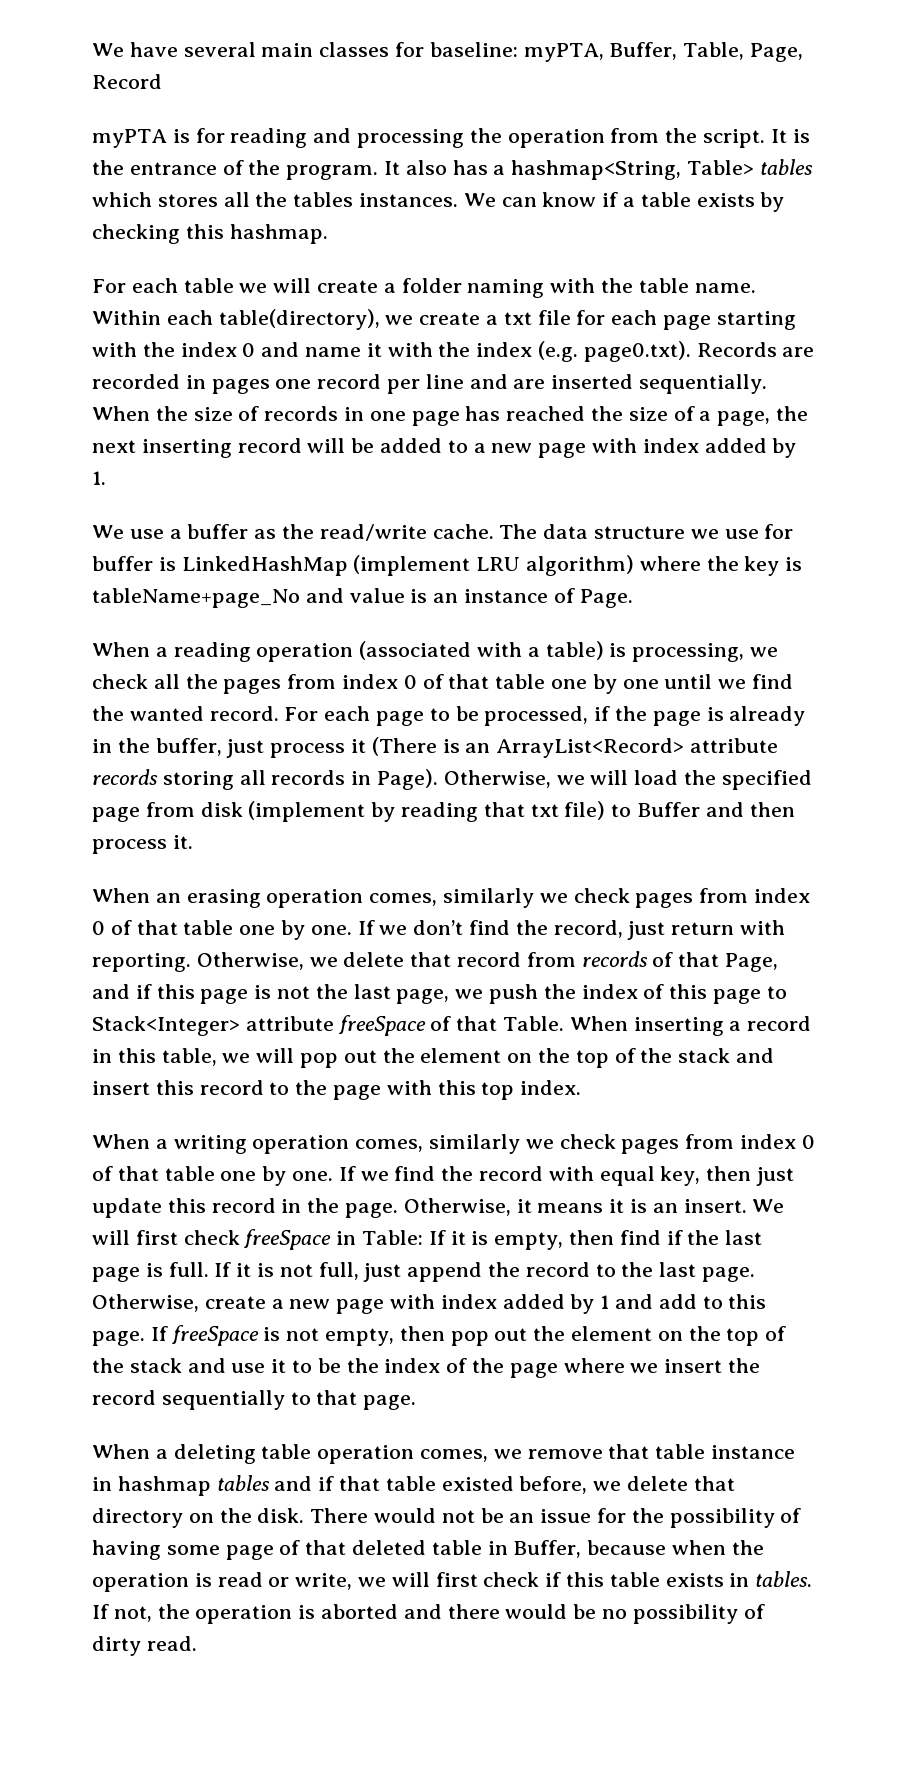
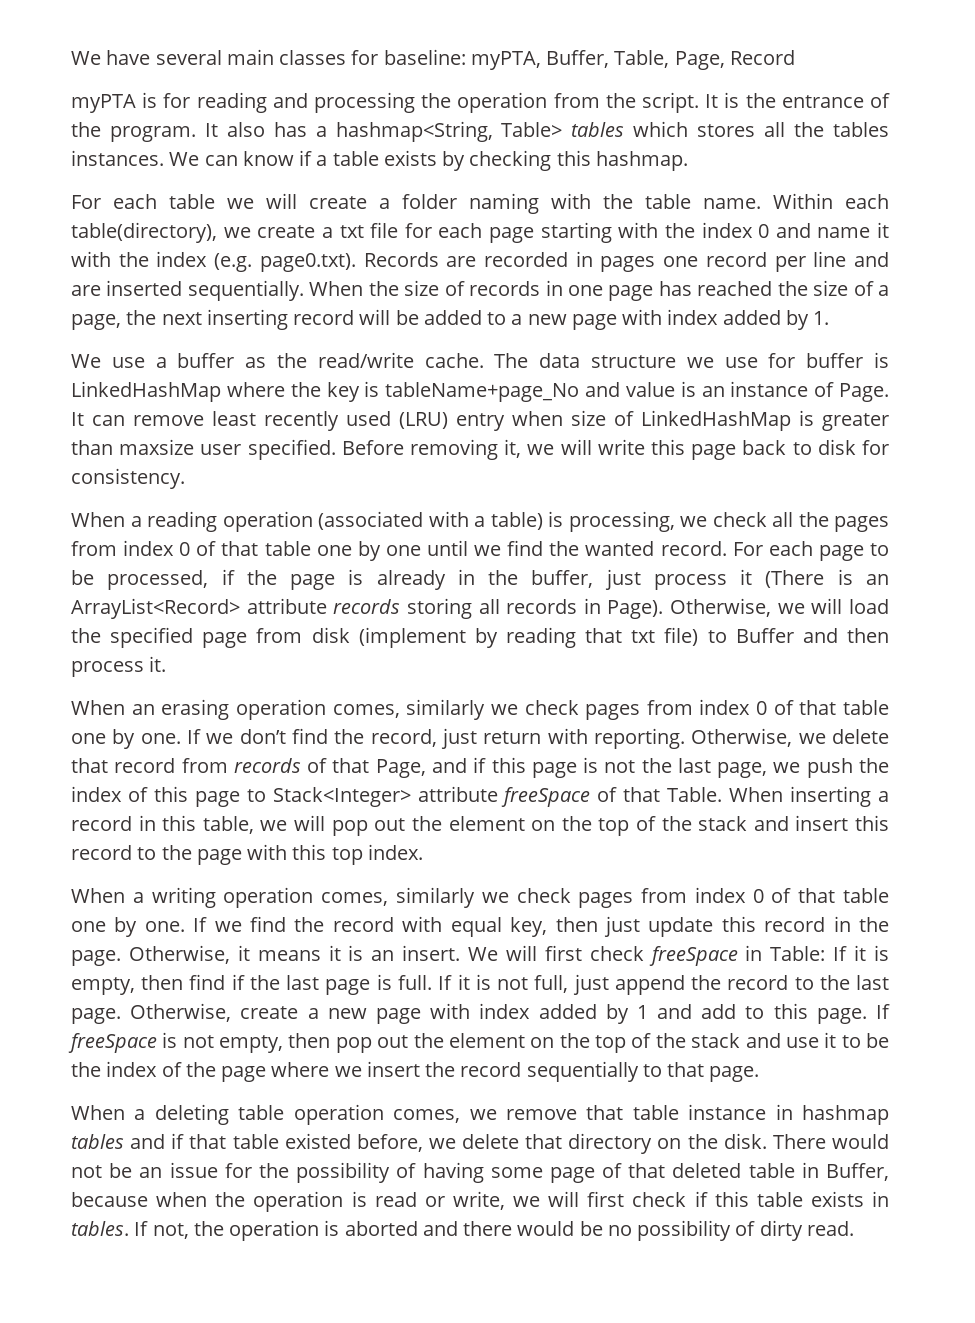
[353,555,635,576] (implement LRU algorithm) -> (221, 391) none
(633, 598) none -> [71,410,889,431] [71,439,890,460] [71,468,185,489] It can remove least recently used (LRU) entry when size of LinkedHashMap is greater than maxsize user specified. Before removing it, we will write this page back to disk for consistency.

